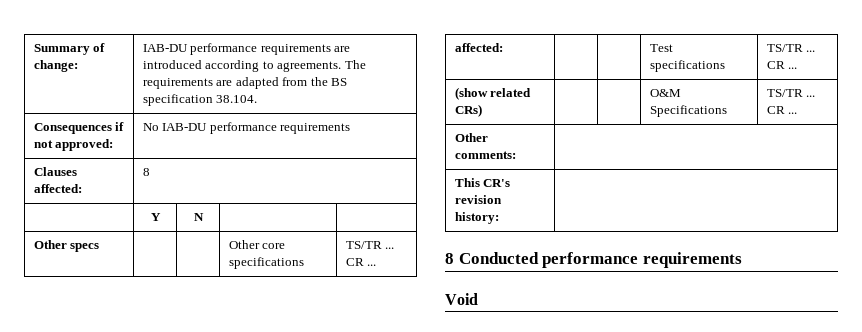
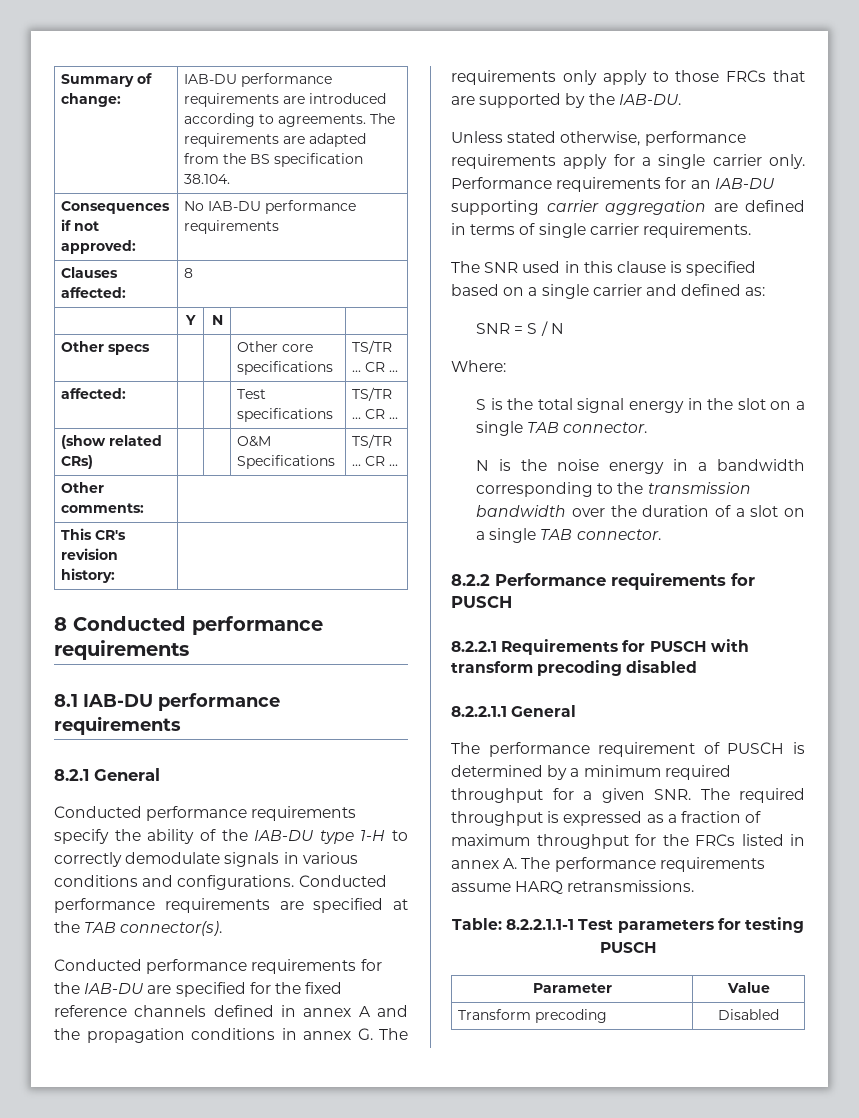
[445,293,478,305] Void -> [54,693,280,711] [54,716,181,735] [54,768,160,781] [54,806,357,821] [54,829,408,844] [54,852,358,867] [54,875,387,890] [54,898,408,913] [54,921,223,936] [54,959,382,974] [54,982,343,997] [54,1005,408,1017] [54,1028,408,1043] [451,70,805,85] [451,93,681,108] [451,131,746,146] [451,154,805,169] [451,177,774,192] [451,200,805,215] [451,223,751,238] [451,261,757,276] [451,284,766,299] [476,321,564,336] [451,360,506,372] [476,398,805,413] [476,421,648,436] [476,459,805,474] [476,482,751,497] [476,505,805,517] [476,528,661,543] [451,573,755,590] [451,596,512,608] [451,639,749,655] [451,660,698,676] [451,705,577,717] [451,742,805,757] [451,765,731,780] [451,788,805,803] [451,811,762,826] [451,834,805,849] [451,857,765,872] [451,880,695,894] [452,917,804,933] [599,942,657,953] [532,983,612,993] [726,982,770,993] [457,1009,607,1023] [718,1009,779,1020] 8.1 IAB-DU performance requirements // 8.2.1 General // Conducted performance requirements specify the ability of the IAB-DU type 1-H to correctly demodulate signals in various conditions and configurations. Conducted performance requirements are specified at the TAB connector(s). // Conducted performance requirements for the IAB-DU are specified for the fixed reference channels defined in annex A and the propagation conditions in annex G. The requirements only apply to those FRCs that are supported by the IAB-DU. // Unless stated otherwise, performance requirements apply for a single carrier only. Performance requirements for an IAB-DU supporting carrier aggregation are defined in terms of single carrier requirements. // The SNR used in this clause is specified based on a single carrier and defined as: // SNR = S / N // Where: // S is the total signal energy in the slot on a single TAB connector. // N is the noise energy in a bandwidth corresponding to the transmission bandwidth over the duration of a slot on a single TAB connector. // 8.2.2 Performance requirements for PUSCH // 8.2.2.1 Requirements for PUSCH with transform precoding disabled // 8.2.2.1.1 General // The performance requirement of PUSCH is determined by a minimum required throughput for a given SNR. The required throughput is expressed as a fraction of maximum throughput for the FRCs listed in annex A. The performance requirements assume HARQ retransmissions. // Table: 8.2.2.1.1-1 Test parameters for testing PUSCH // Parameter | Value // Transform precoding | Disabled

